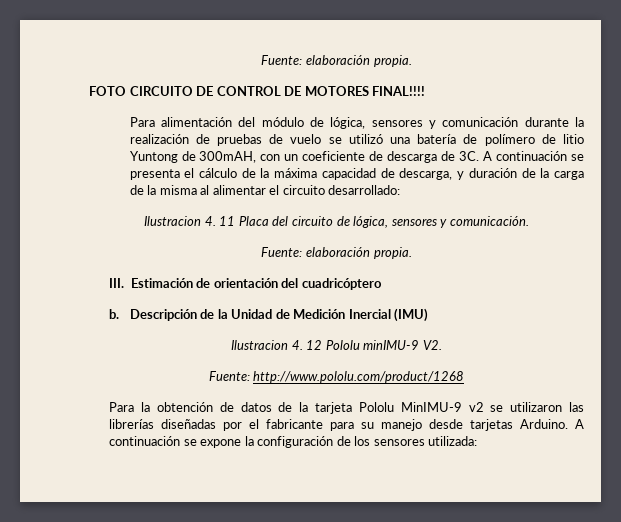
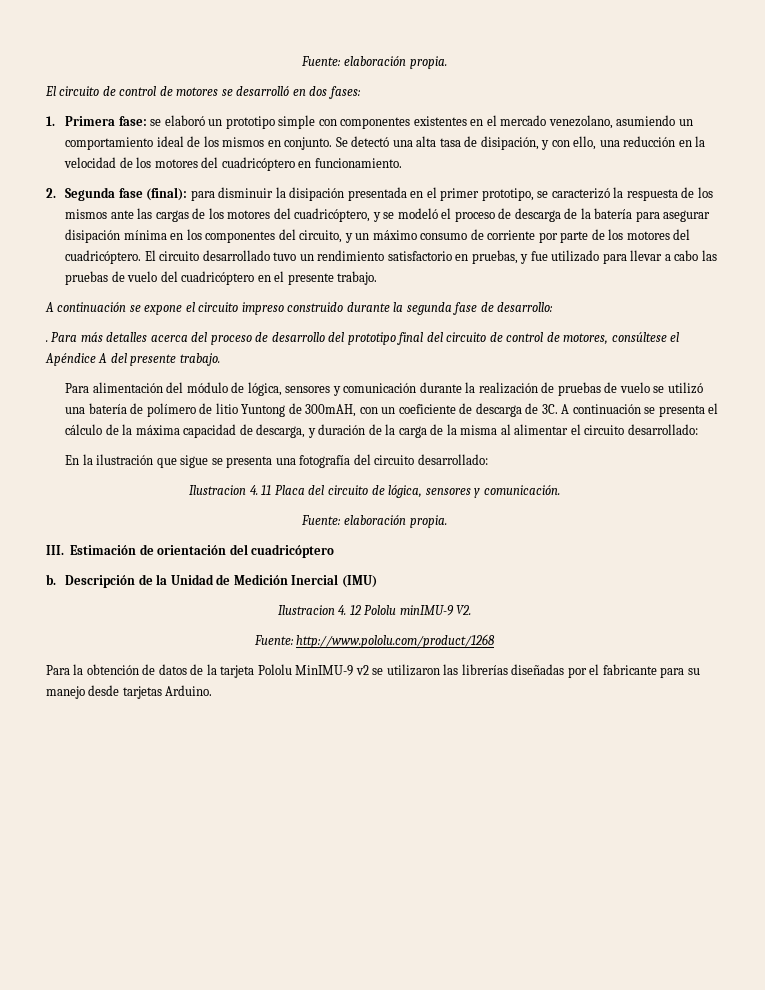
[261,55,412,67] [89,86,426,96] Fuente: elaboración propia. // FOTO CIRCUITO DE CONTROL DE MOTORES FINAL!!!! -> [301,56,447,69] [44,86,361,99] [45,115,693,129] [65,136,706,150] [64,157,402,171] [45,187,713,201] [65,208,711,222] [65,229,691,243] [65,250,717,264] [65,271,378,285] [44,302,554,315] [45,332,680,345] [44,353,220,366] Fuente: elaboración propia. // El circuito de control de motores se desarrolló en dos fases: // 1. Primera fase: se elaboró un prototipo simple con componentes existentes en el mercado venezolano, asumiendo un comportamiento ideal de los mismos en conjunto. Se detectó una alta tasa de disipación, y con ello, una reducción en la velocidad de los motores del cuadricóptero en funcionamiento. // 2. Segunda fase (final): para disminuir la disipación presentada en el primer prototipo, se caracterizó la respuesta de los mismos ante las cargas de los motores del cuadricóptero, y se modeló el proceso de descarga de la batería para asegurar disipación mínima en los componentes del circuito, y un máximo consumo de corriente por parte de los motores del cuadricóptero. El circuito desarrollado tuvo un rendimiento satisfactorio en pruebas, y fue utilizado para llevar a cabo las pruebas de vuelo del cuadricóptero en el presente trabajo. // A continuación se expone el circuito impreso construido durante la segunda fase de desarrollo: // . Para más detalles acerca del proceso de desarrollo del prototipo final del circuito de control de motores, consúltese el Apéndice A del presente trabajo.
(401, 190) none -> [65,454,488,468] // En la ilustración que sigue se presenta una fotografía del circuito desarrollado:
[574,419,584,429] [109,436,478,448] A continuación se expone la configuración de los sensores utilizada: -> (213, 690) none

